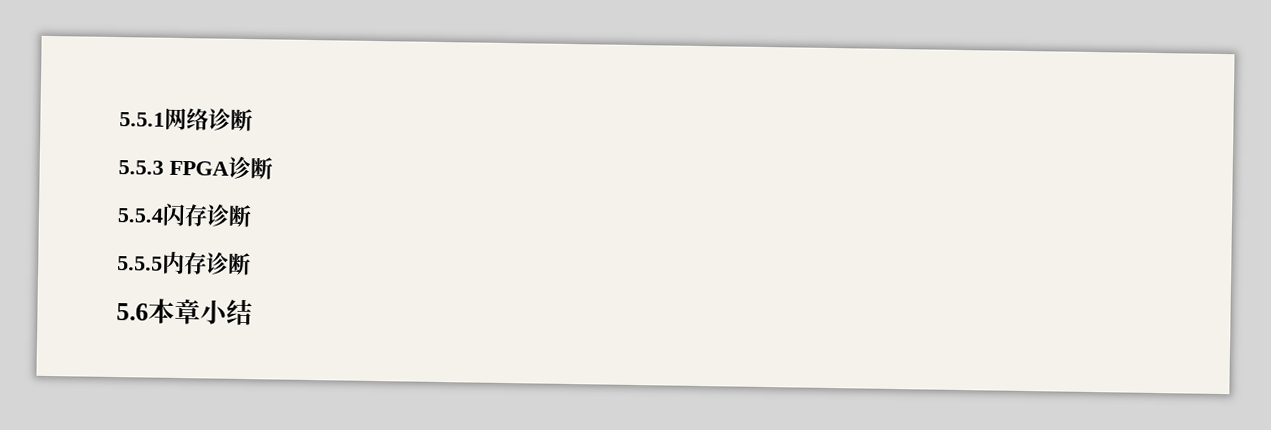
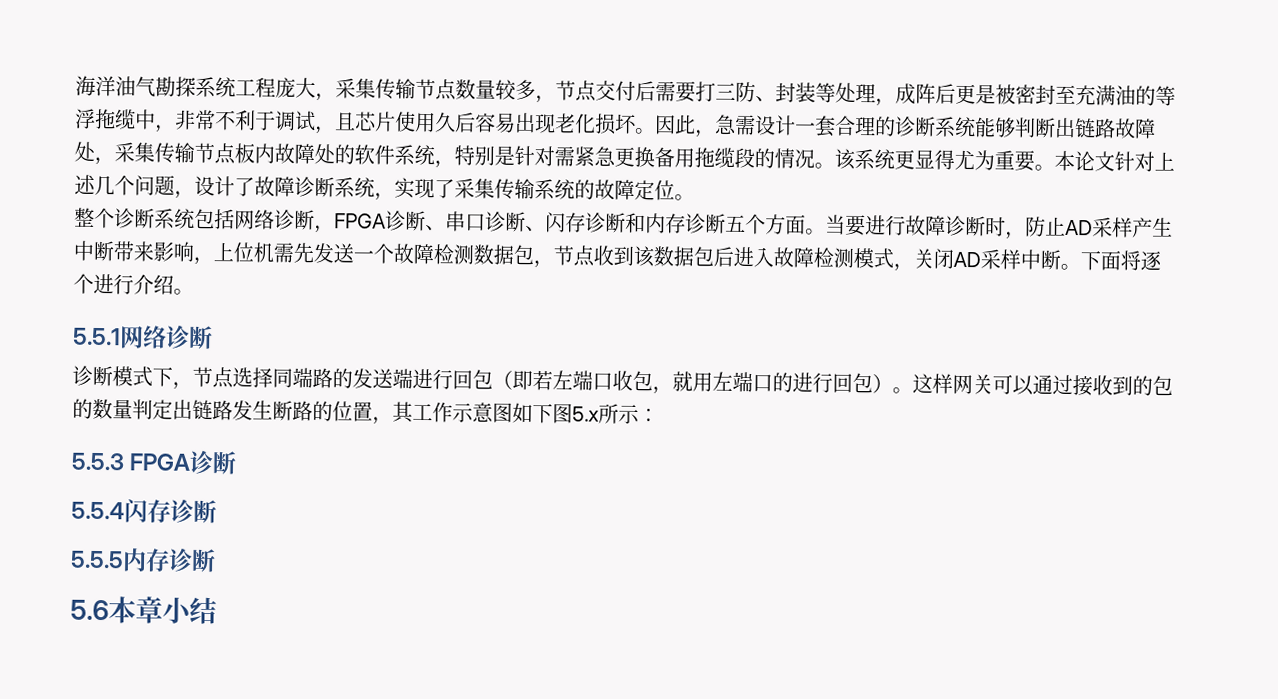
[119,107,253,132] 5.5.1网络诊断 -> [75,75,1176,107] [75,108,1156,139] [74,141,1175,172] [74,174,695,201] [74,207,1173,240] [73,240,1162,272] [73,273,194,295] [73,324,213,350] [72,365,1173,397] [72,398,659,425] 海洋油气勘探系统工程庞大，采集传输节点数量较多，节点交付后需要打三防、封装等处理，成阵后更是被密封至充满油的等浮拖缆中，非常不利于调试，且芯片使用久后容易出现老化损坏。因此，急需设计一套合理的诊断系统能够判断出链路故障处，采集传输节点板内故障处的软件系统，特别是针对需紧急更换备用拖缆段的情况。该系统更显得尤为重要。本论文针对上述几个问题，设计了故障诊断系统，实现了采集传输系统的故障定位。 // 整个诊断系统包括网络诊断，FPGA诊断、串口诊断、闪存诊断和内存诊断五个方面。当要进行故障诊断时，防止AD采样产生中断带来影响，上位机需先发送一个故障检测数据包，节点收到该数据包后进入故障检测模式，关闭AD采样中断。下面将逐个进行介绍。 // 5.5.1网络诊断 // 诊断模式下，节点选择同端路的发送端进行回包（即若左端口收包，就用左端口的进行回包）。这样网关可以通过接收到的包的数量判定出链路发生断路的位置，其工作示意图如下图5.x所示：

